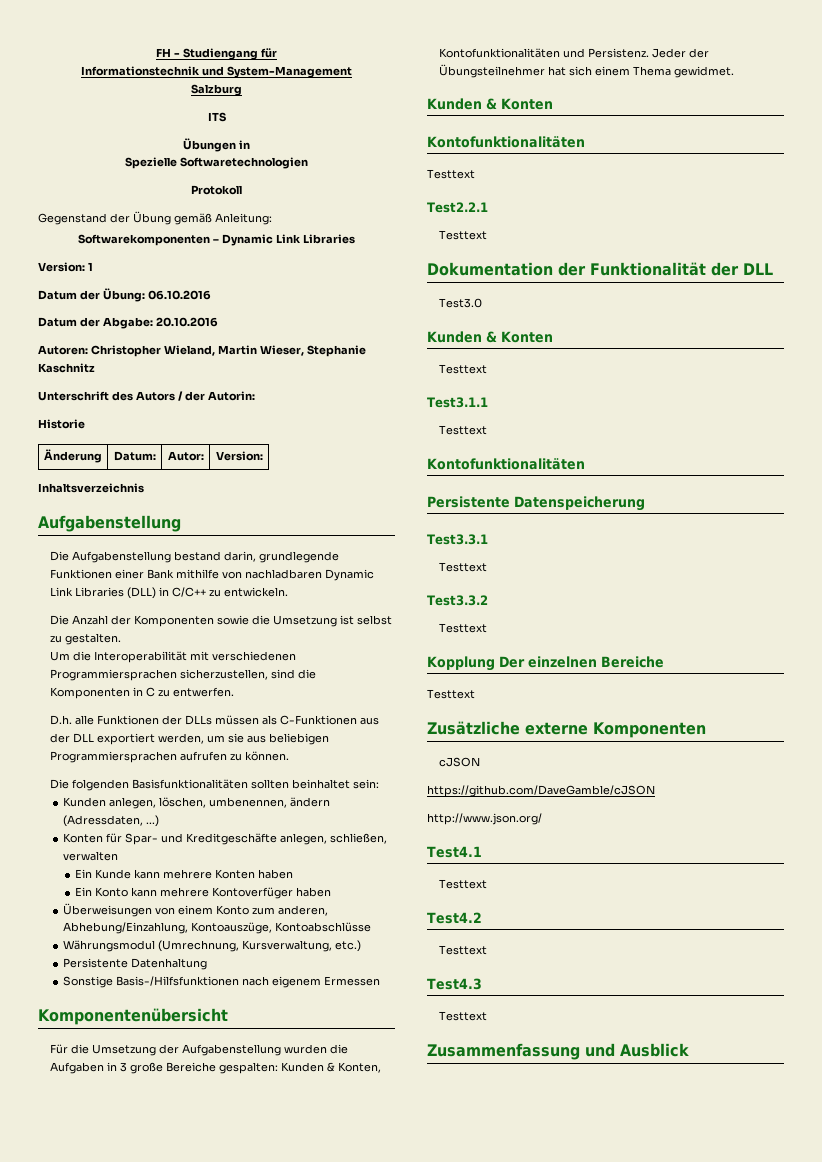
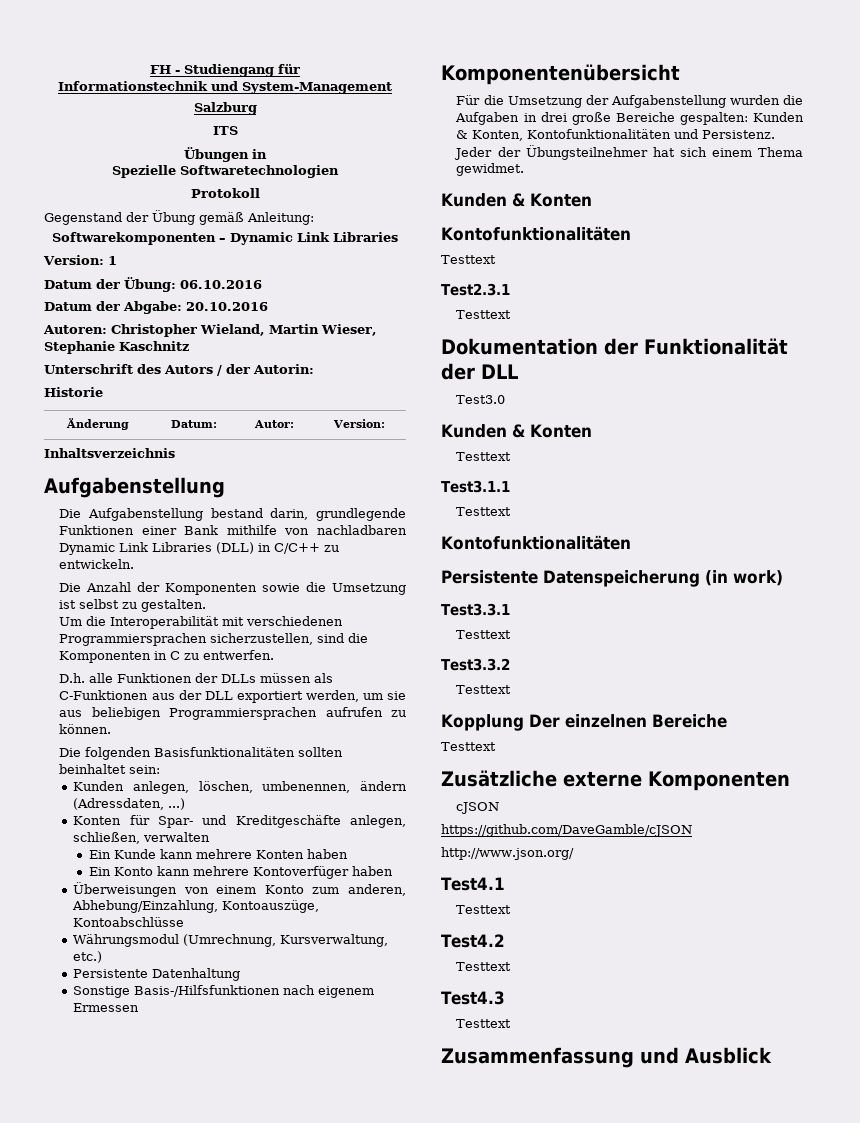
[120,1062,128,1072] 3 -> [540,112,567,122] drei
[427,202,488,213] Test2.2.1 -> [441,283,510,296] Test2.3.1
(645, 503) none -> [705,570,783,586] (in work)

